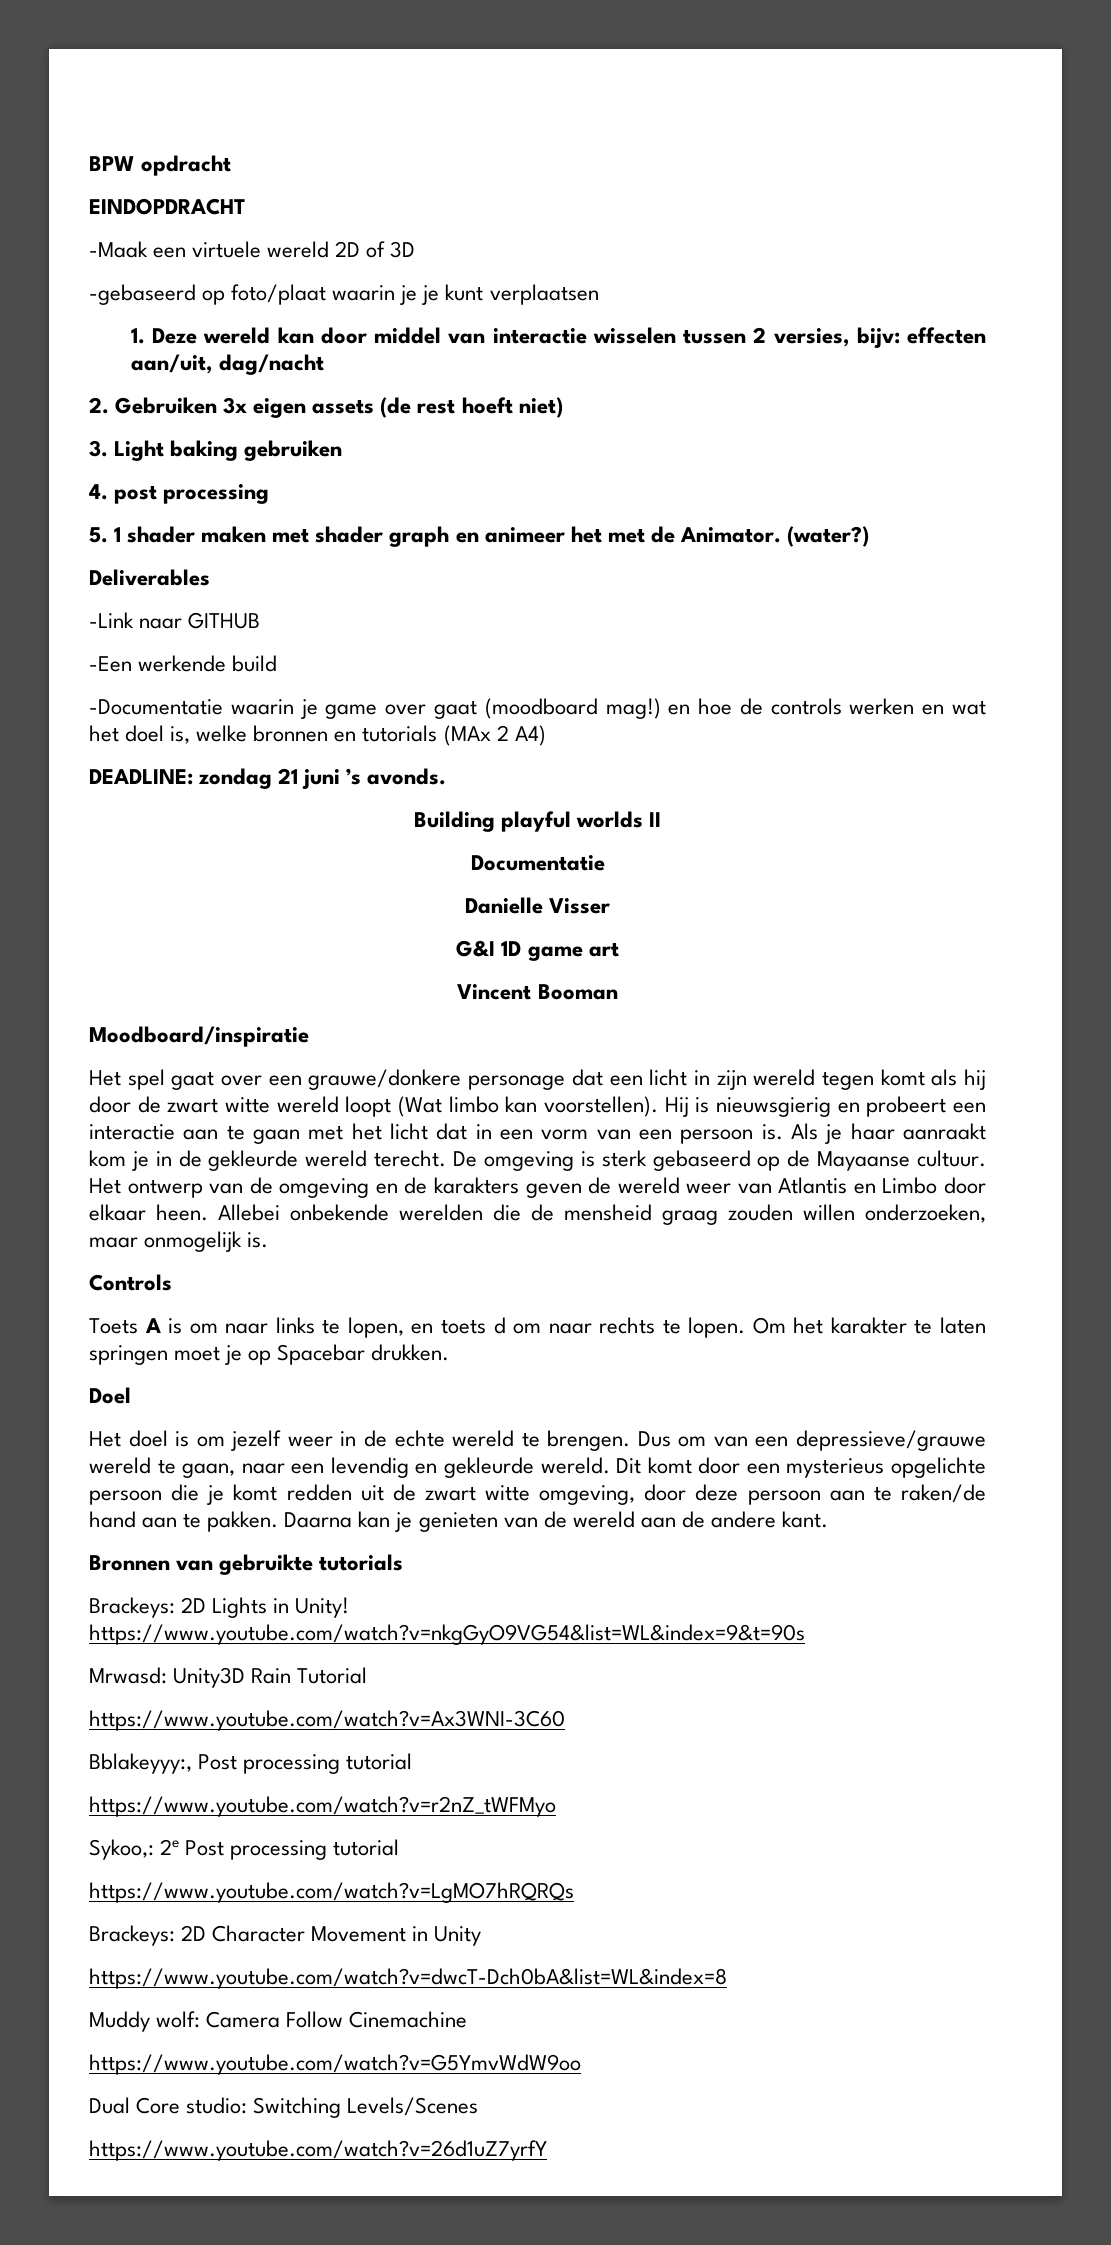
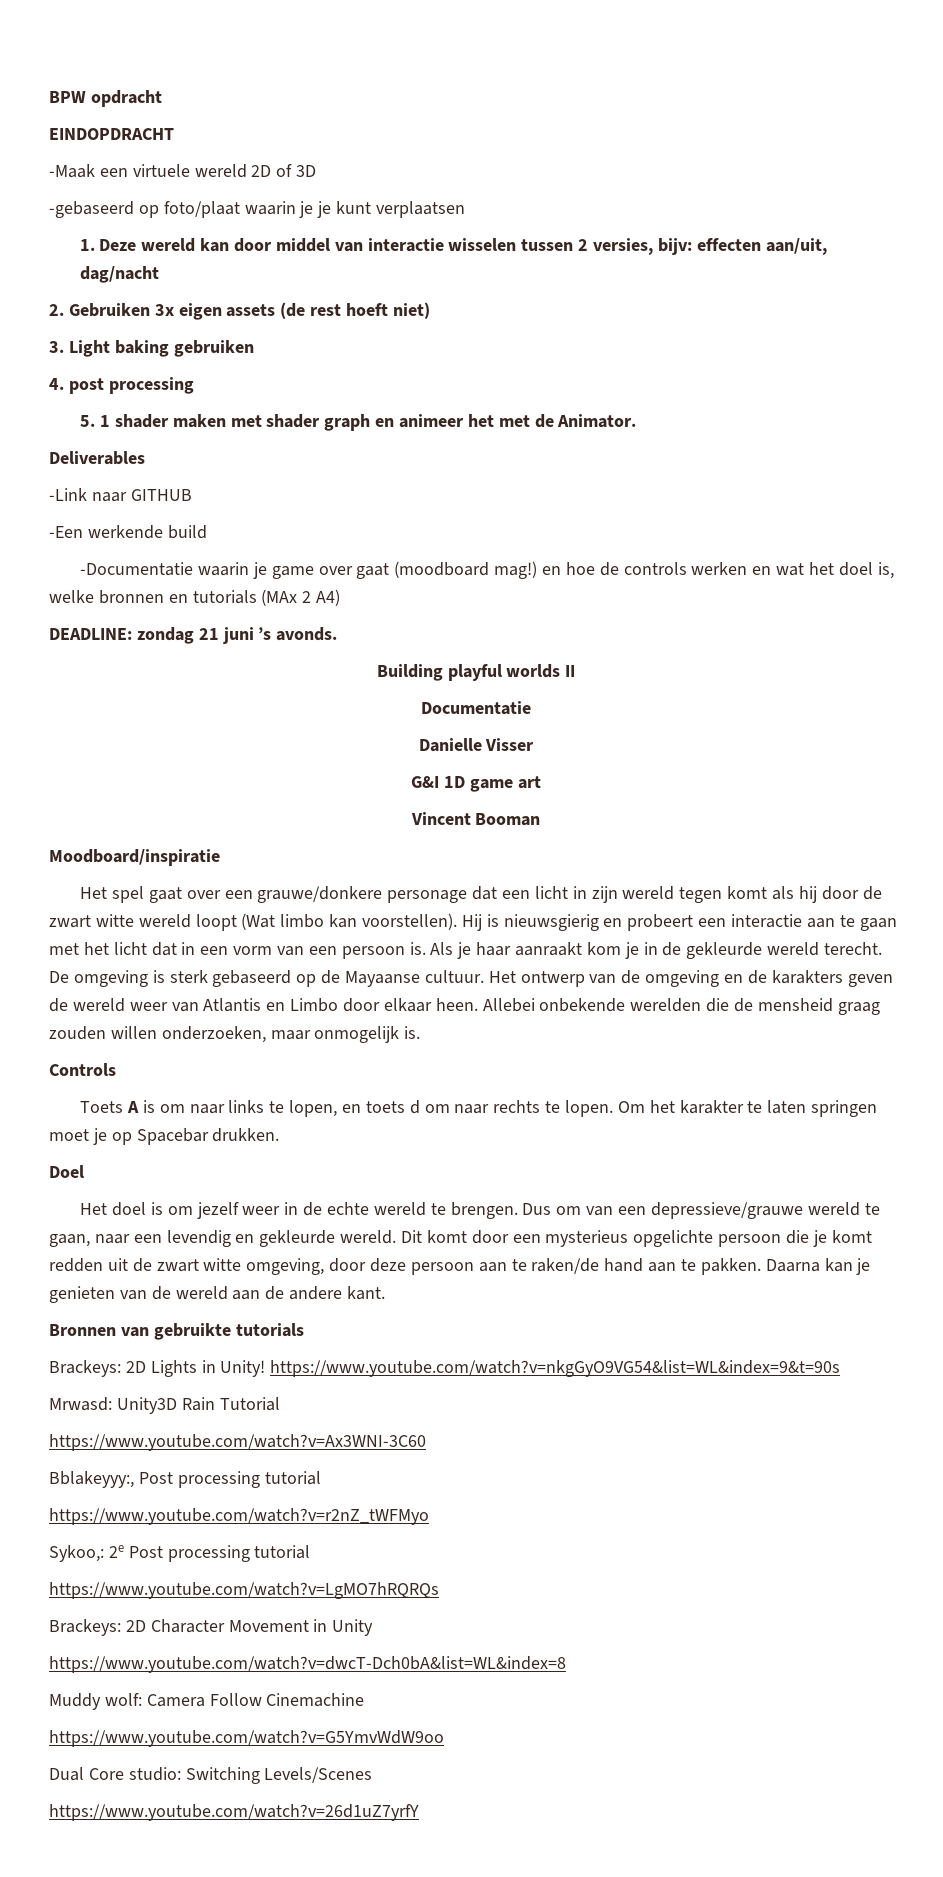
[786,526,869,547] (water?) -> (637, 421) none

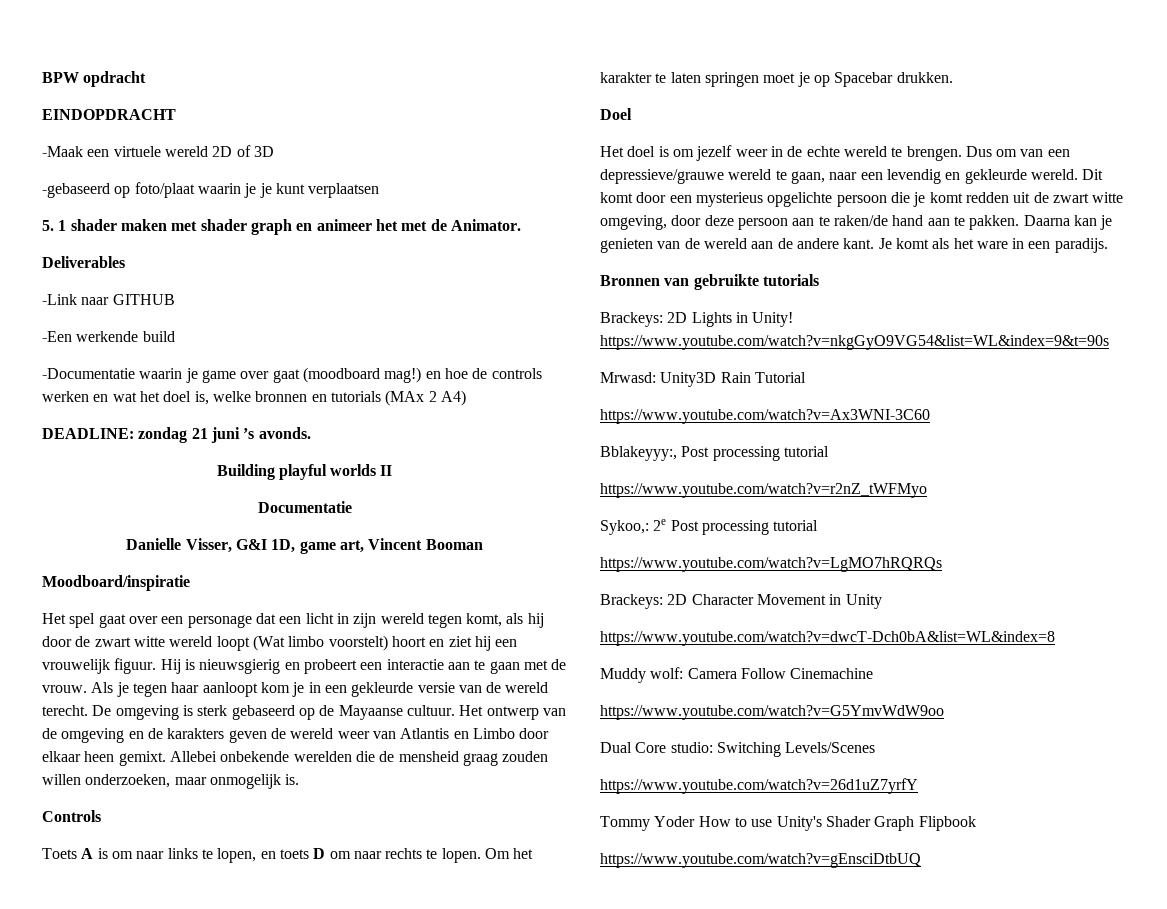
[79,238,827,255] [79,266,159,283] [49,302,430,320] [49,340,254,357] [49,377,194,394] // 1. Deze wereld kan door middel van interactie wisselen tussen 2 versies, bijv: effecten aan/uit, dag/nacht // 2. Gebruiken 3x eigen assets (de rest hoeft niet) // 3. Light baking gebruiken // 4. post processing -> (380, 190) none
[485,738,535,751] [411,776,541,792] Visser // G&I 1D game art // -> [185,538,364,554] Visser, G&I 1D, game art,
[257,886,383,903] grauwe/donkere -> (184, 620) none
[727,886,768,899] komt -> [466,613,503,627] komt,
[329,913,458,930] kan voorstellen). -> [328,635,518,651] [42,658,157,674] voorstelt) hoort en ziet hij een vrouwelijk figuur.
[83,942,763,959] het licht dat in een vorm van een persoon is. Als je haar aanraakt kom je in de gekleurde -> [551,659,567,670] [42,682,502,697] de vrouw. Als je tegen haar aanloopt kom je in een gekleurde versie van de
[435,998,478,1011] heen. -> [84,751,166,766] heen gemixt.
[409,1100,420,1114] d -> [313,848,326,859] D
(386, 1293) none -> [878,238,1108,253] Je komt als het ware in een paradijs.
(419, 1812) none -> [600,816,976,831] [600,853,921,868] // Tommy Yoder How to use Unity's Shader Graph Flipbook // https://www.youtube.com/watch?v=gEnsciDtbUQ

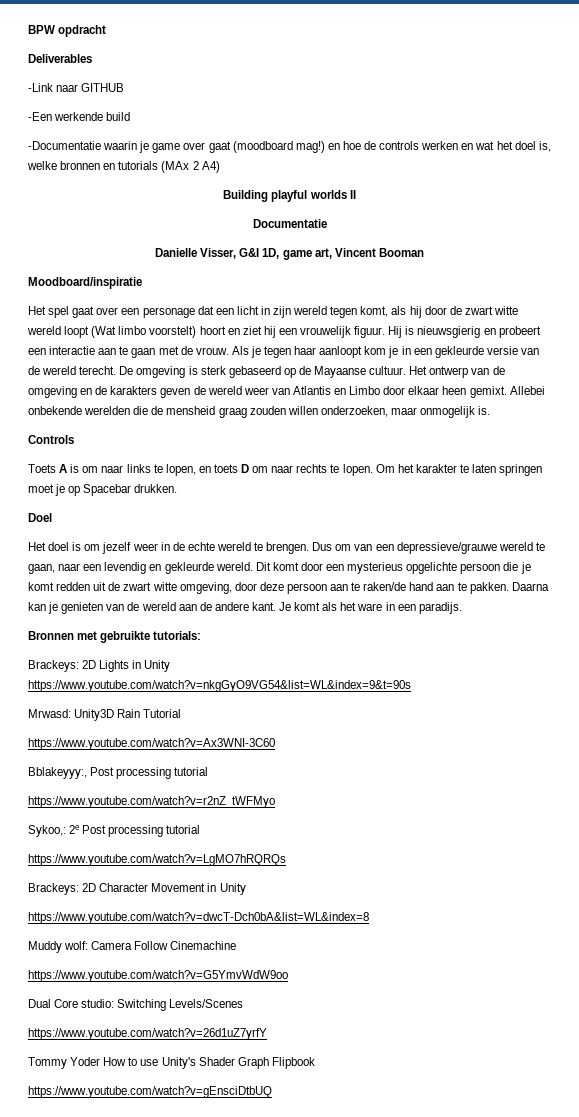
[42,109,176,120] [42,145,274,157] [42,182,380,198] [42,219,521,235] // EINDOPDRACHT // -Maak een virtuele wereld 2D of 3D // -gebaseerd op foto/plaat waarin je je kunt verplaatsen // 5. 1 shader maken met shader graph en animeer het met de Animator. -> (107, 31) none
[42,427,311,443] // DEADLINE: zondag 21 juni ’s avonds. -> (220, 167) none
[664,274,819,290] van gebruikte tutorials -> [77,631,202,643] met gebruikte tutorials:
[752,312,794,327] Unity! -> [144,660,171,672] Unity

